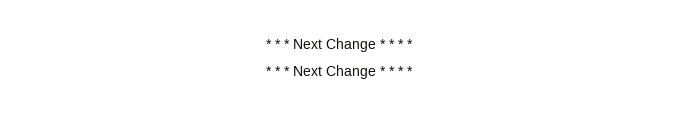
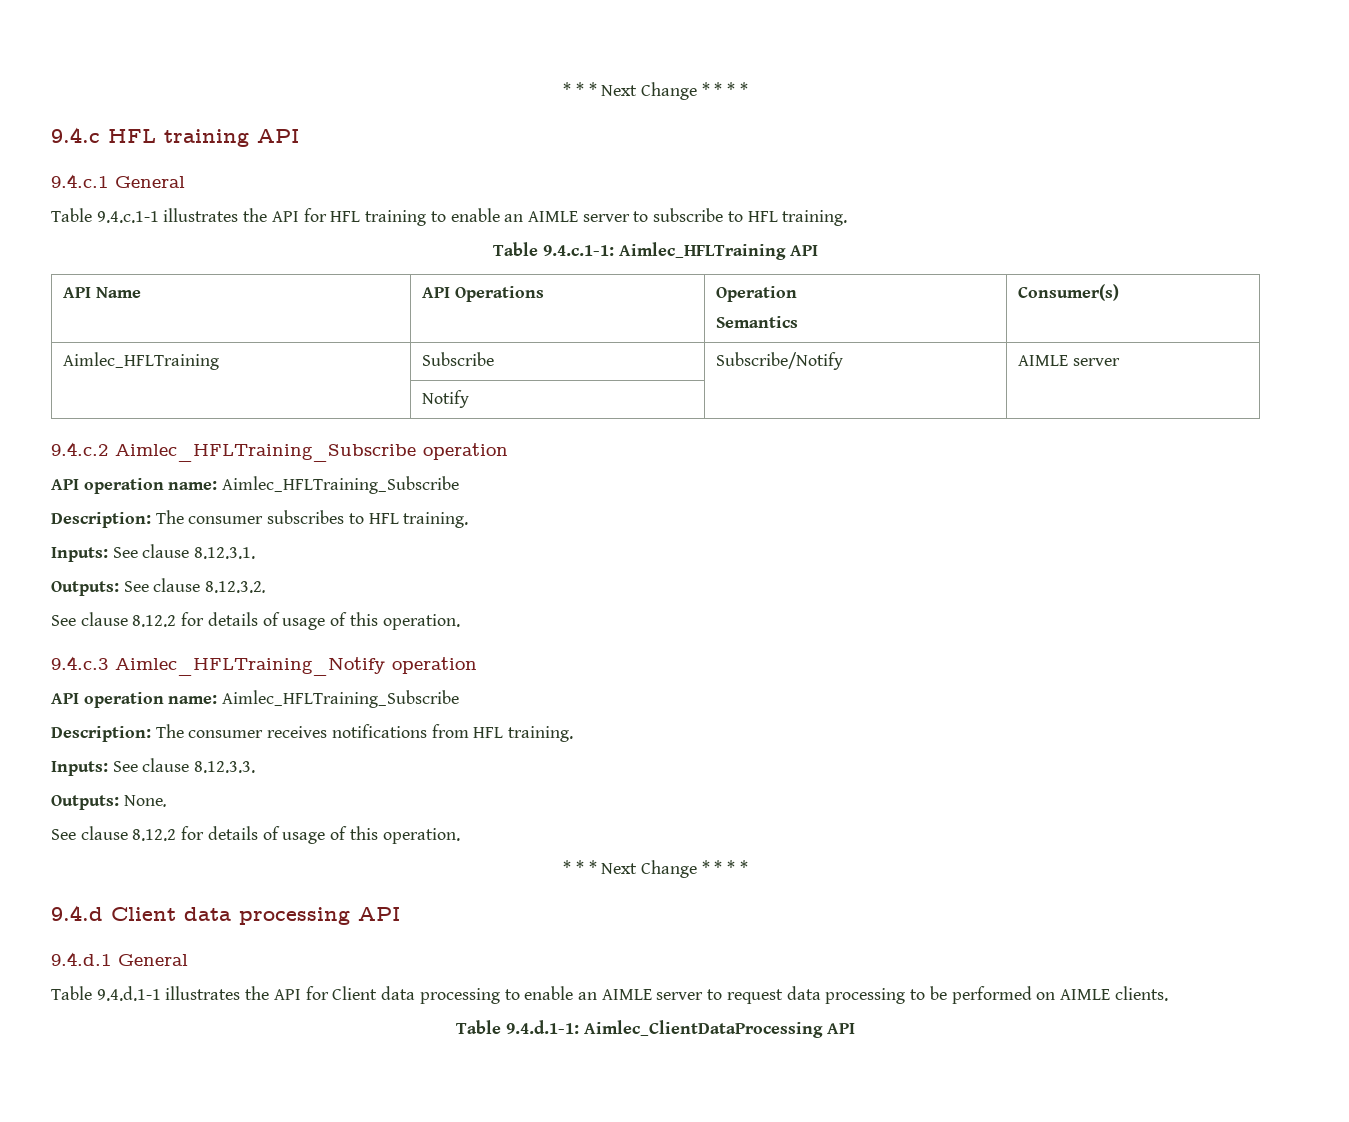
[265,38,413,52] [265,65,413,79] * * * Next Change * * * * // * * * Next Change * * * * -> [563,82,748,100] [51,127,299,147] [51,174,185,188] [51,208,848,226] [493,242,818,260] [62,287,141,298] [421,286,544,302] [715,286,797,302] [715,316,798,328] [1017,284,1119,301] [62,352,219,370] [421,352,494,366] [715,352,843,370] [1017,355,1120,366] [421,390,469,408] [51,442,508,462] [51,476,460,494] [51,510,469,528] [51,544,256,562] [51,578,267,596] [51,612,460,630] [51,656,477,676] [51,690,460,708] [51,724,574,742] [51,758,256,776] [51,795,167,810] [51,826,460,844] [563,860,748,878] [51,905,400,925] [51,952,188,966] [51,986,1168,1004] [456,1020,855,1038] * * * Next Change * * * * // 9.4.c HFL training API // 9.4.c.1 General // Table 9.4.c.1-1 illustrates the API for HFL training to enable an AIMLE server to subscribe to HFL training. // Table 9.4.c.1-1: Aimlec_HFLTraining API // API Name | API Operations | Operation // Semantics | Consumer(s) // Aimlec_HFLTraining | Subscribe | Subscribe/Notify | AIMLE server // | Notify | | // 9.4.c.2 Aimlec_HFLTraining_Subscribe operation // API operation name: Aimlec_HFLTraining_Subscribe // Description: The consumer subscribes to HFL training. // Inputs: See clause 8.12.3.1. // Outputs: See clause 8.12.3.2. // See clause 8.12.2 for details of usage of this operation. // 9.4.c.3 Aimlec_HFLTraining_Notify operation // API operation name: Aimlec_HFLTraining_Subscribe // Description: The consumer receives notifications from HFL training. // Inputs: See clause 8.12.3.3. // Outputs: None. // See clause 8.12.2 for details of usage of this operation. // * * * Next Change * * * * // 9.4.d Client data processing API // 9.4.d.1 General // Table 9.4.d.1-1 illustrates the API for Client data processing to enable an AIMLE server to request data processing to be performed on AIMLE clients. // Table 9.4.d.1-1: Aimlec_ClientDataProcessing API

